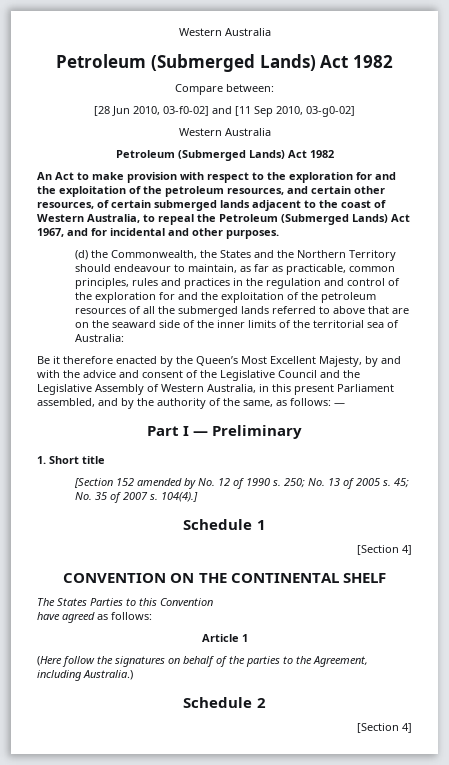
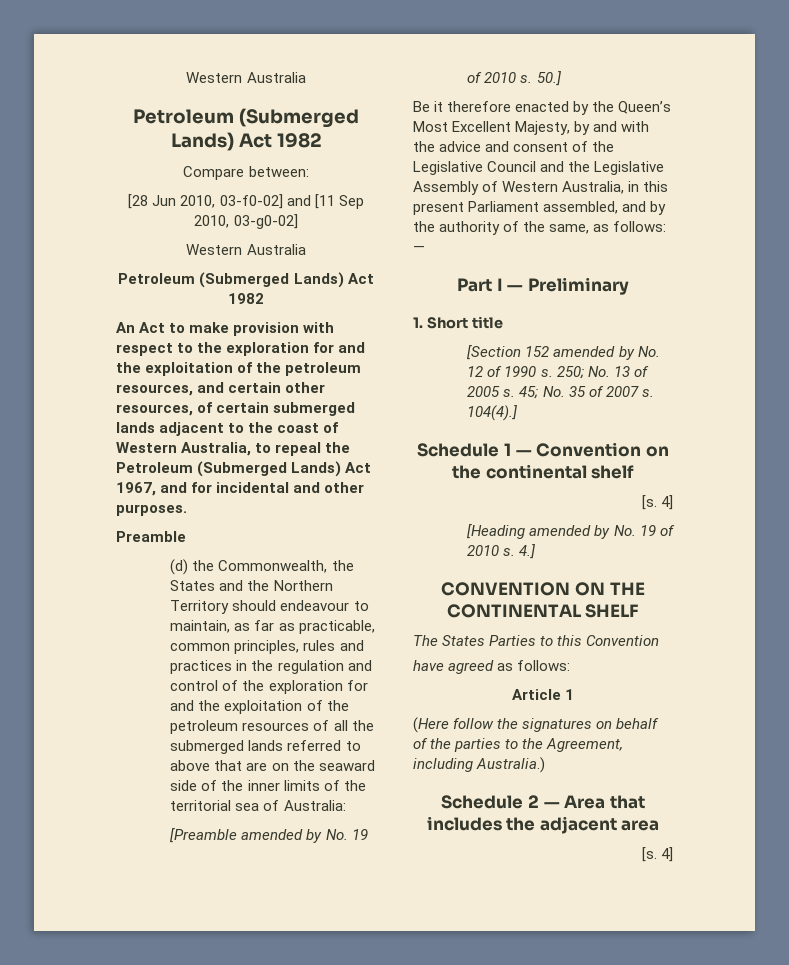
(279, 234) none -> [116,531,186,542] // Preamble
(124, 338) none -> [170,828,368,843] [467,71,561,86] // [Preamble amended by No. 19 of 2010 s. 50.]
[357,545,412,555] // [Section 4] -> [515,442,669,457] [451,464,635,479] [641,495,673,510] [467,524,675,539] [467,544,536,559] — Convention on the continental shelf // [s. 4] // [Heading amended by No. 19 of 2010 s. 4.]
[357,723,399,733] // [Section -> [543,795,645,809] [426,816,660,834] [641,847,657,862] — Area that includes the adjacent area // [s.

